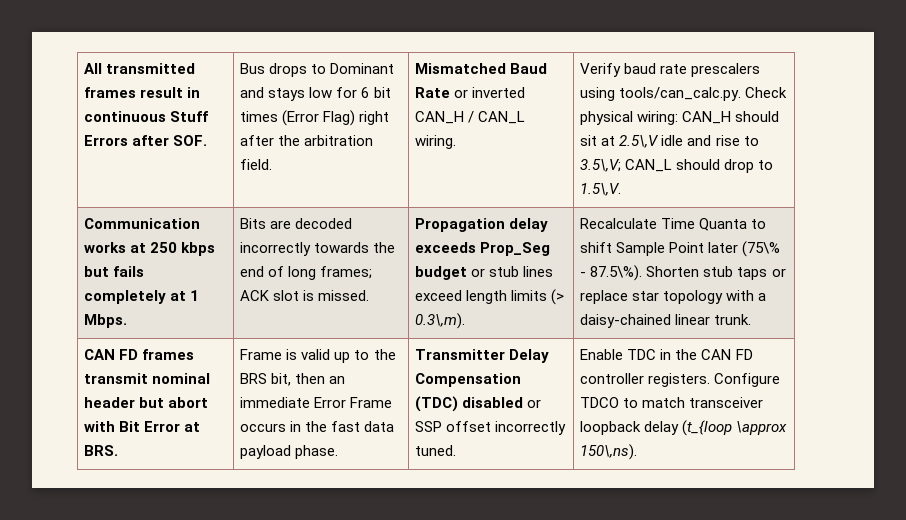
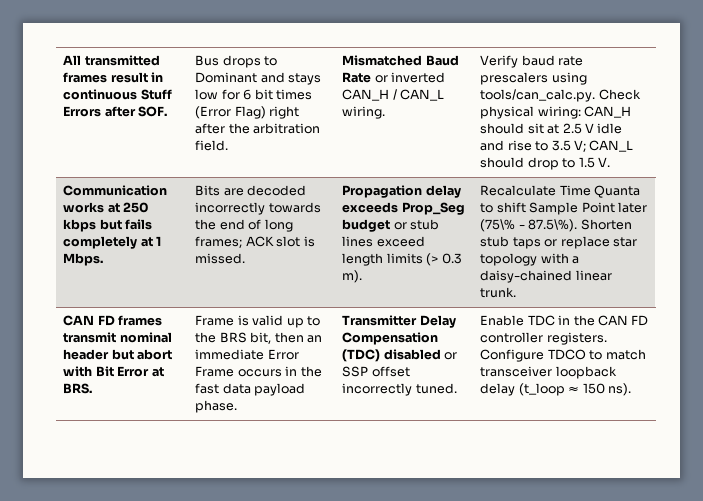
[619,135,660,148] 2.5\,V -> [562,123,594,134] 2.5 V
[580,159,622,172] 3.5\,V; -> [551,140,586,152] 3.5 V;
[580,183,622,196] 1.5\,V. -> [578,157,610,168] 1.5 V.
[415,313,466,329] 0.3\,m). -> [441,253,462,264] [342,270,363,283] 0.3 m).
[682,420,788,436] [580,444,638,460] (t_{loop \approx 150\,ns). -> [518,383,631,396] (t_loop ≈ 150 ns).

